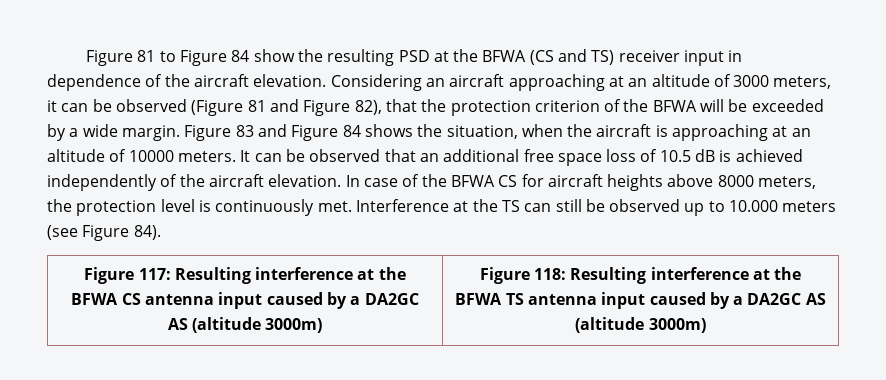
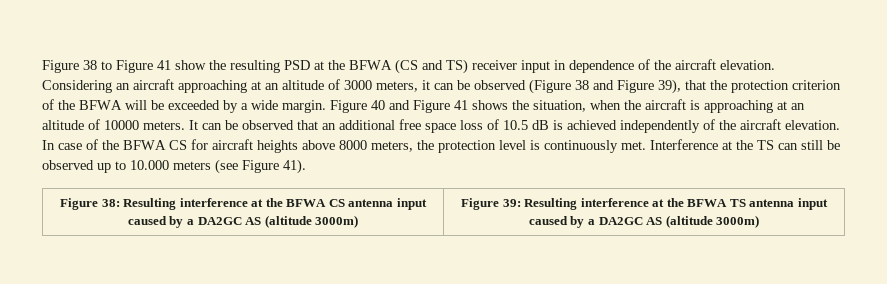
[85,50,156,66] Figure 81 -> [42,60,97,73] Figure 38
[231,50,250,62] 84 -> [157,60,171,70] 41
[247,99,382,116] 81 and Figure 82), -> [575,79,681,94] 38 and Figure 39),
[235,124,361,141] 83 and Figure 84 -> [371,100,468,113] 40 and Figure 41
[133,225,161,240] [84,267,171,284] 84). // Figure 117: -> [283,159,306,174] [60,198,120,210] 41). // Figure 38:
[534,268,567,280] 118: -> [502,199,521,207] 39:

